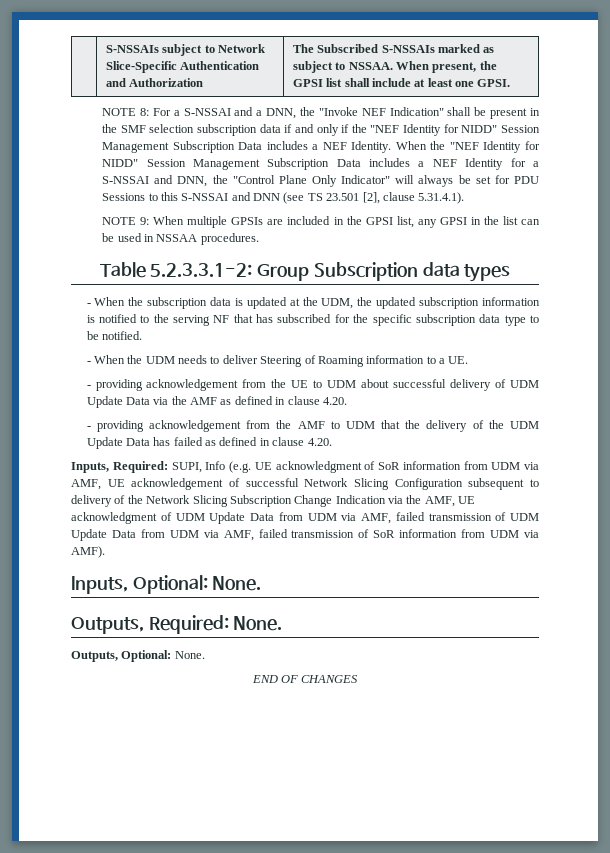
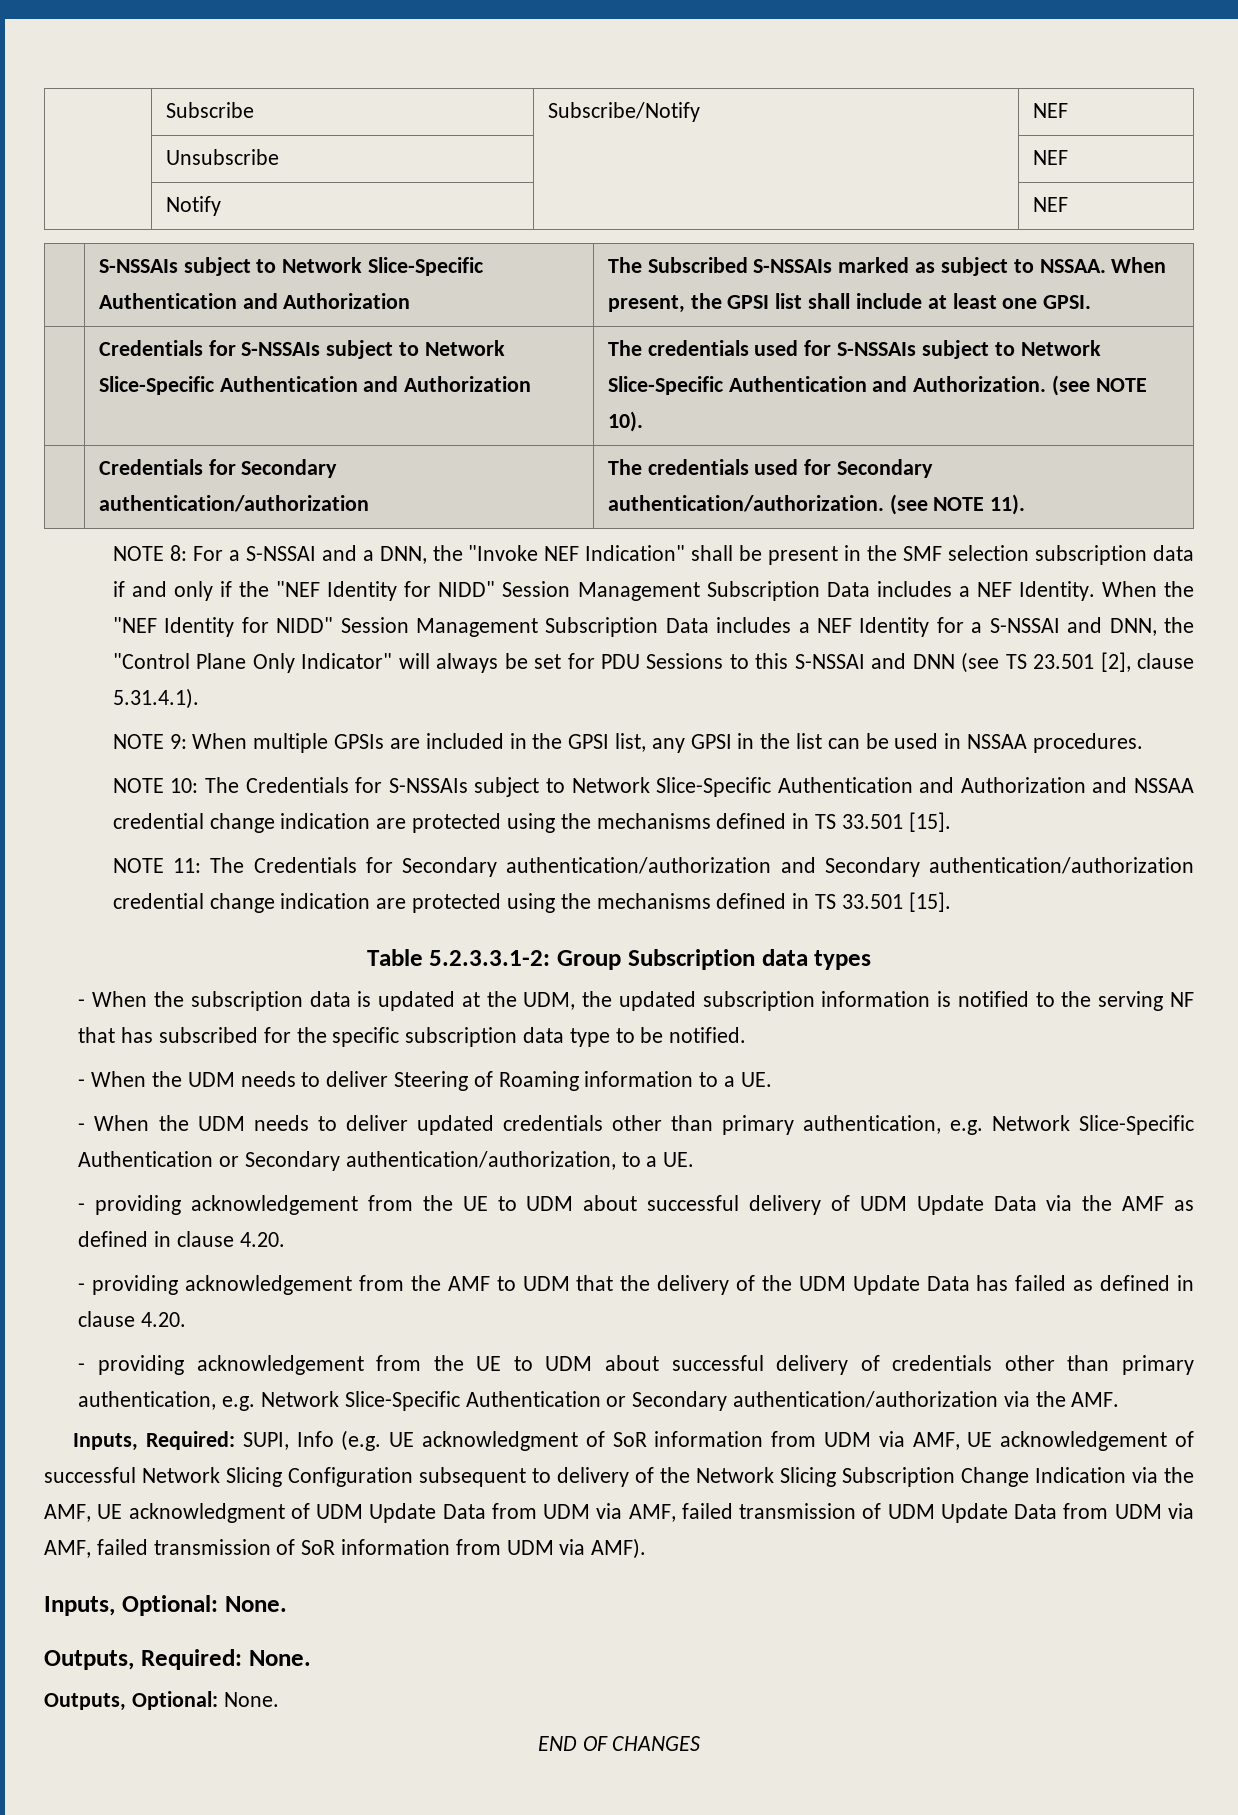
(105, 49) none -> [165,102,254,118] [547,102,700,122] [1032,103,1068,118] [165,149,279,165] [1032,150,1068,165] [165,196,221,216] [1032,197,1068,212] | Subscribe | Subscribe/Notify | NEF // | Unsubscribe | | NEF // | Notify | | NEF //
(511, 83) none -> [98,340,505,359] [98,376,532,395] [607,340,1101,359] [607,375,1147,396] [607,411,643,432] [98,459,338,478] [98,495,369,512] [607,459,934,478] [607,494,1026,515] // | Credentials for S-NSSAIs subject to Network Slice-Specific Authentication and Authorization | The credentials used for S-NSSAIs subject to Network Slice-Specific Authentication and Authorization. (see NOTE 10). // | Credentials for Secondary authentication/authorization | The credentials used for Secondary authentication/authorization. (see NOTE 11).
(259, 239) none -> [112,777,1194,797] [112,812,951,833] [112,857,1194,877] [112,892,951,913] // NOTE 10: The Credentials for S-NSSAIs subject to Network Slice-Specific Authentication and Authorization and NSSAA credential change indication are protected using the mechanisms defined in TS 33.501 [15]. // NOTE 11: The Credentials for Secondary authentication/authorization and Secondary authentication/authorization credential change indication are protected using the mechanisms defined in TS 33.501 [15].
(469, 360) none -> [78,1115,1194,1135] [78,1151,695,1171] // - When the UDM needs to deliver updated credentials other than primary authentication, e.g. Network Slice-Specific Authentication or Secondary authentication/authorization, to a UE.
(332, 442) none -> [78,1355,1195,1375] [78,1391,1120,1411] // - providing acknowledgement from the UE to UDM about successful delivery of credentials other than primary authentication, e.g. Network Slice-Specific Authentication or Secondary authentication/authorization via the AMF.

